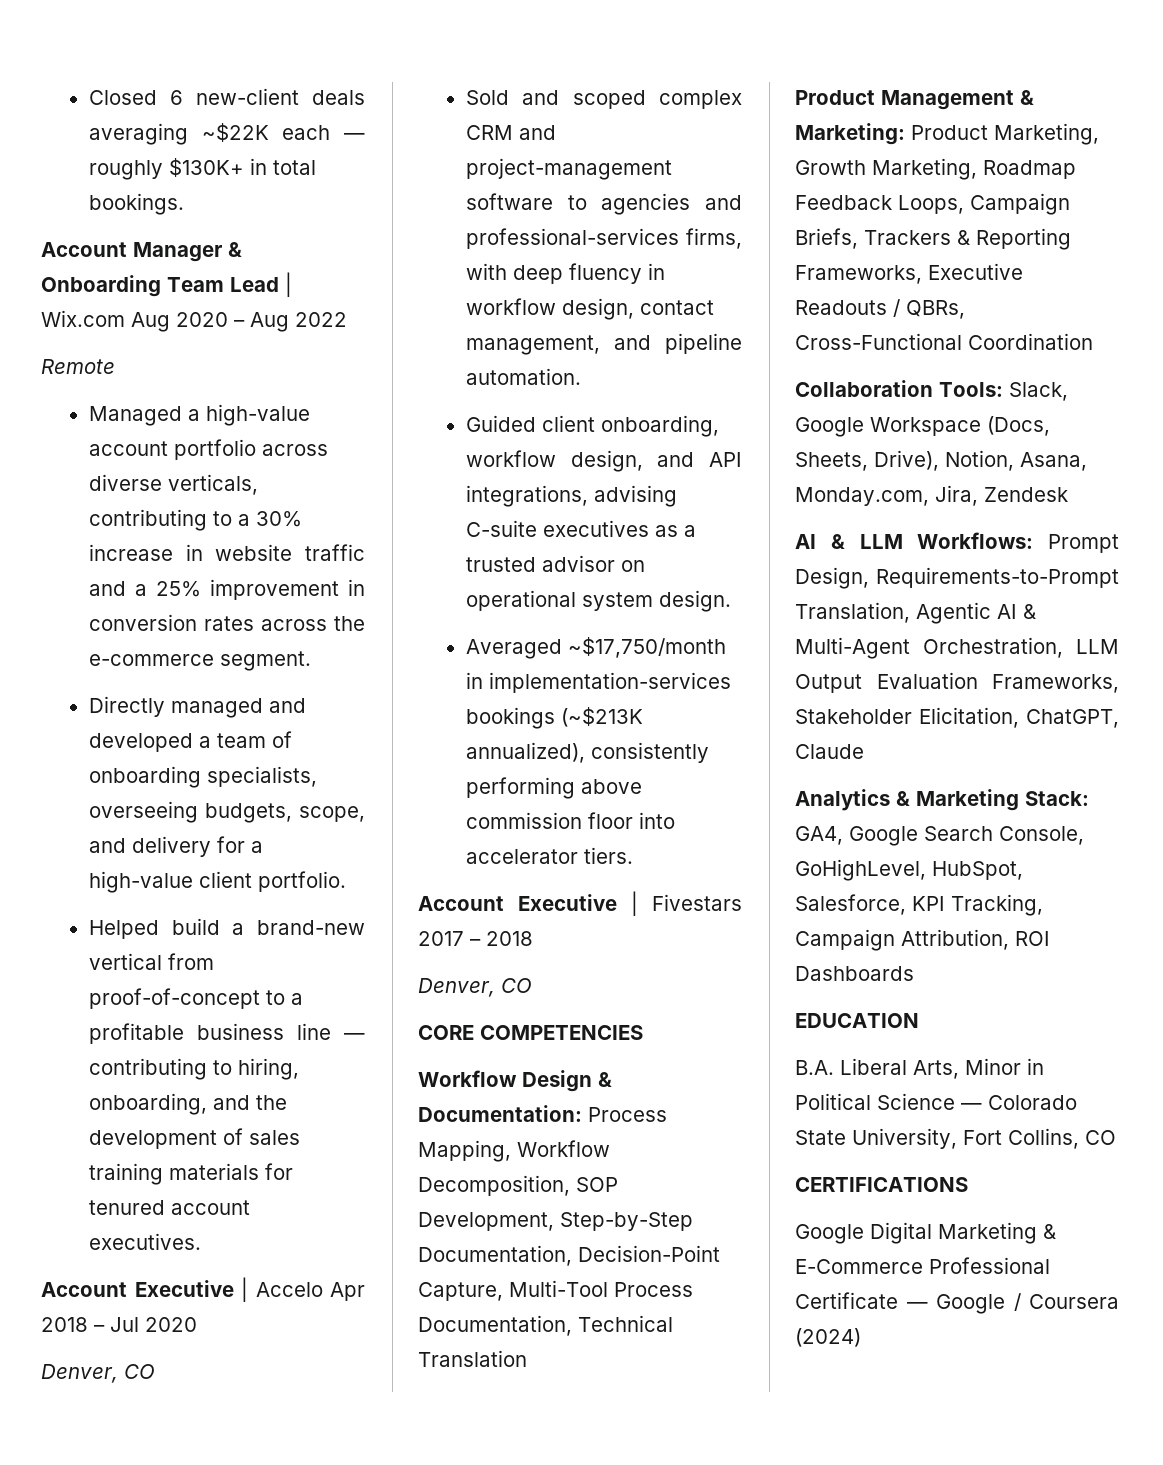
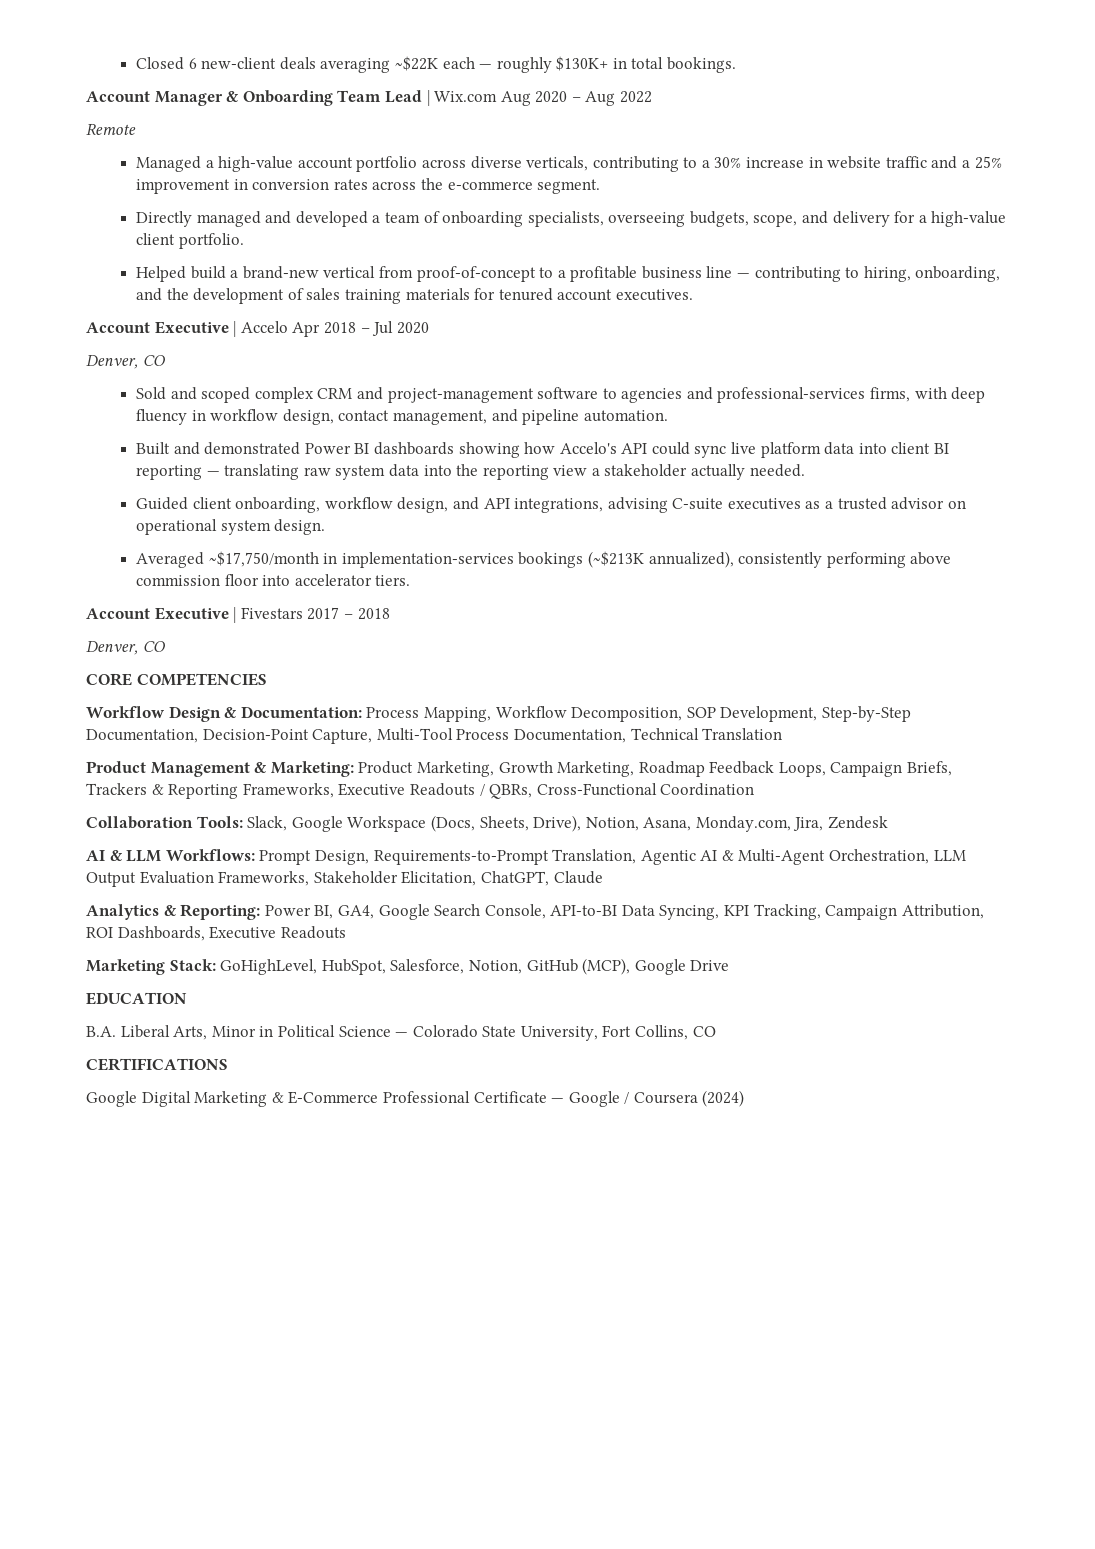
(581, 376) none -> [135,442,950,458] [135,464,805,480] // Built and demonstrated Power BI dashboards showing how Accelo's API could sync live platform data into client BI reporting — translating raw system data into the reporting view a stakeholder actually needed.
[916,789,1089,811] Marketing Stack: -> [180,904,334,920] Reporting: Power BI,
[795,859,1023,881] [795,894,906,915] GoHighLevel, HubSpot, Salesforce, -> [550,905,720,920] API-to-BI Data Syncing,
[795,966,914,981] Dashboards -> [117,926,346,941] [86,958,730,975] Dashboards, Executive Readouts // Marketing Stack: GoHighLevel, HubSpot, Salesforce, Notion, GitHub (MCP), Google Drive

